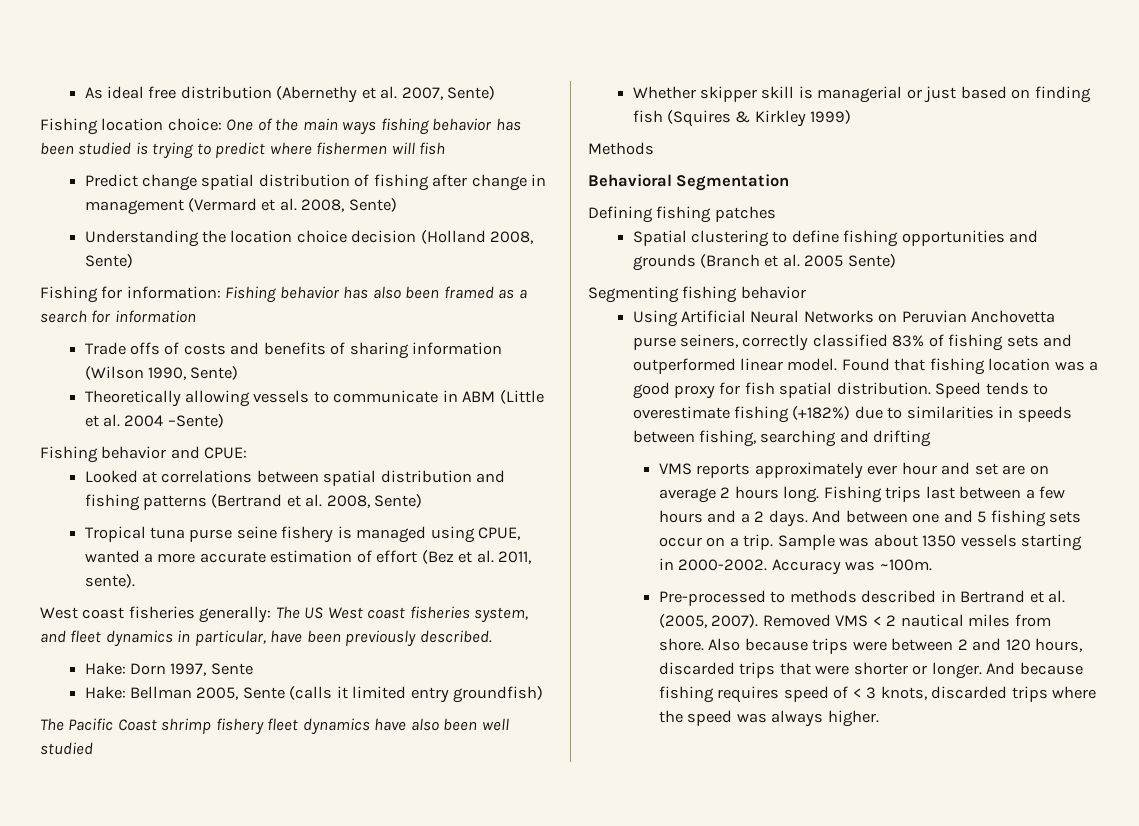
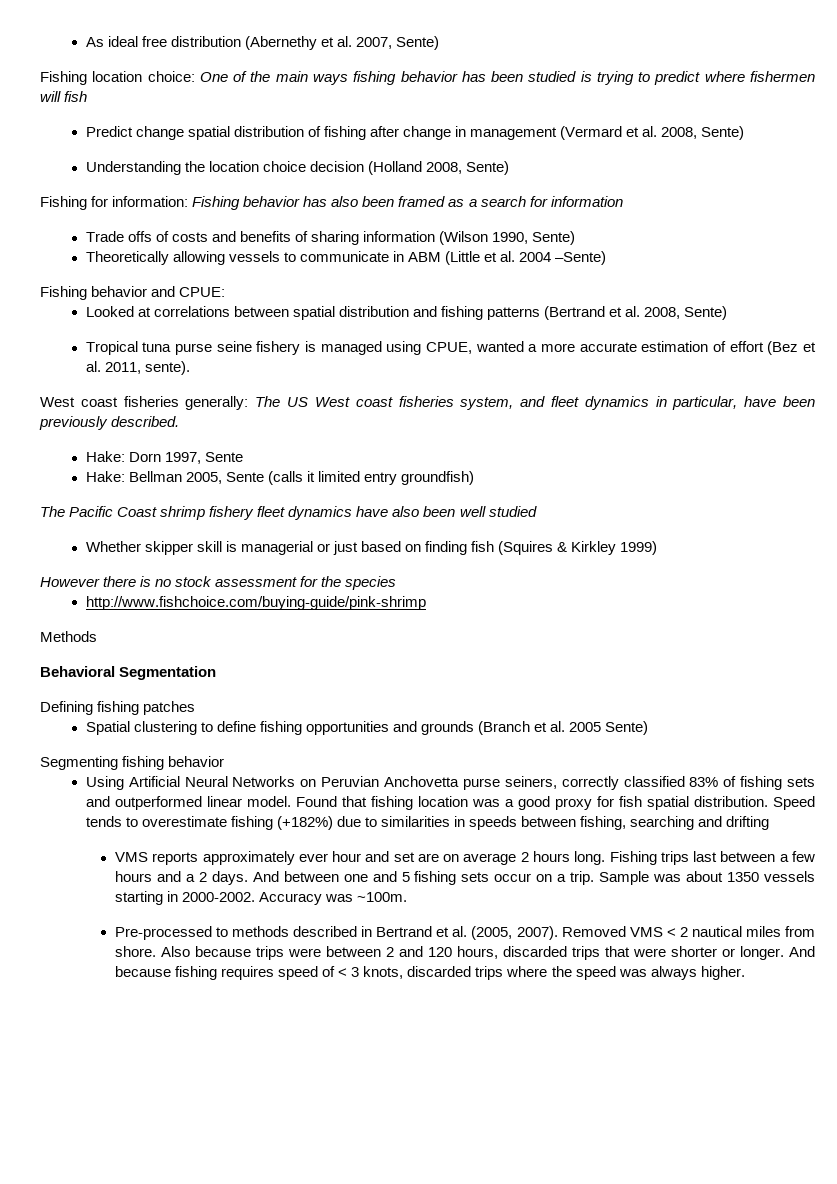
(852, 117) none -> [40,576,397,590] [85,596,426,610] // However there is no stock assessment for the species // http://www.fishchoice.com/buying-guide/pink-shrimp

